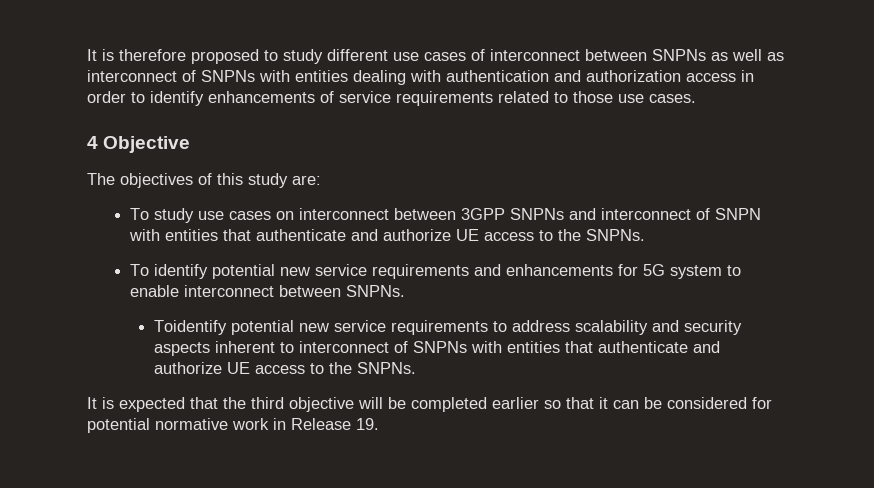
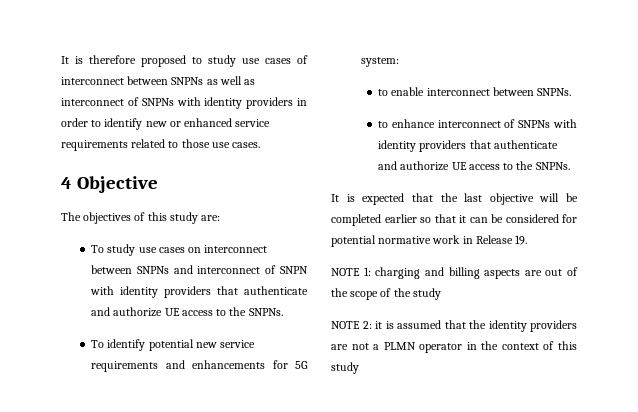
[327,49,388,61] different -> (236, 61) none
[295,70,736,85] entities dealing with authentication and authorization access -> [204,97,294,109] identity providers
[208,91,334,103] enhancements of -> [145,118,233,127] new or enhanced
[460,208,505,220] 3GPP -> (133, 269) none
[164,229,218,241] entities -> [120,286,212,298] identity providers
[669,265,722,279] system -> [361,57,400,67] system: //
[154,320,743,335] [154,341,561,356] Toidentify potential new service requirements to address scalability and security aspects inherent to interconnect of SNPNs with entities -> [378,119,577,128] [378,140,467,152] to enhance interconnect of SNPNs with identity providers
[251,397,284,409] third -> [464,193,483,202] last
(379, 424) none -> [331,267,578,279] [331,288,441,300] [331,320,577,332] [331,341,577,353] [331,362,359,374] // NOTE 1: charging and billing aspects are out of the scope of the study // NOTE 2: it is assumed that the identity providers are not a PLMN operator in the context of this study

